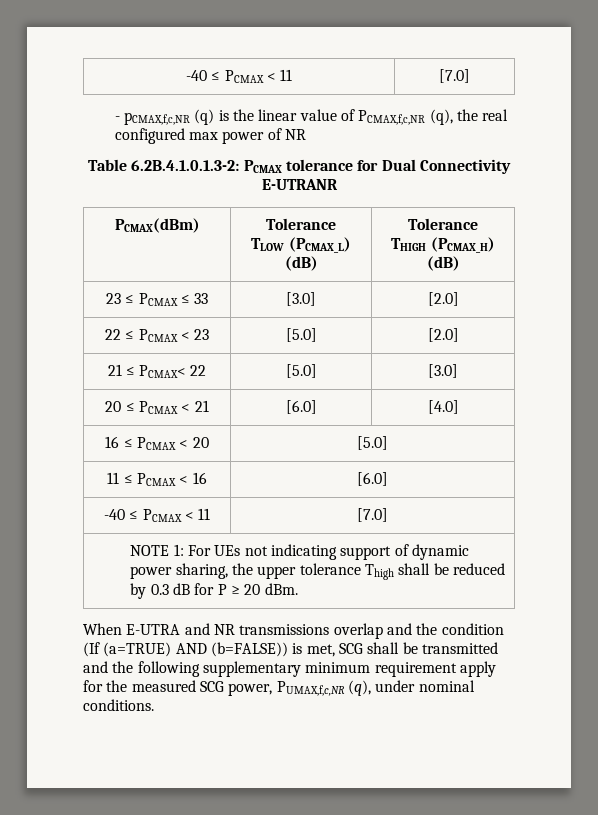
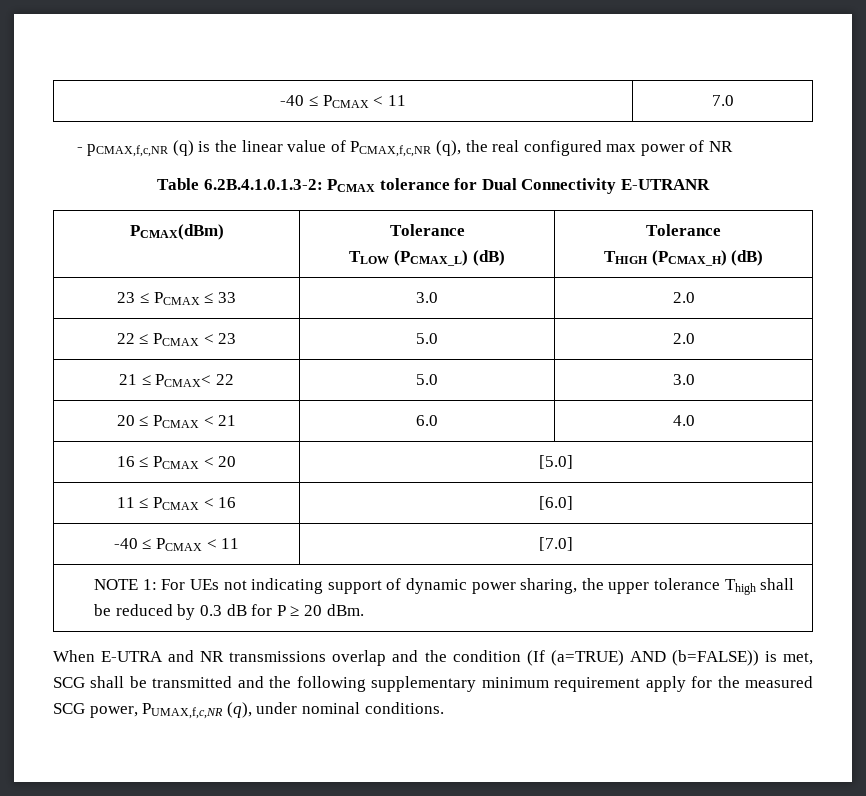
[185,69,293,83] [439,69,470,83] -40 ≤ PCMAX < 11 | [7.0] -> [280,95,406,108] [711,95,734,106] -40 ≤ PCMAX < 11 | 7.0
[286,292,316,306] [427,292,459,306] [3.0] | [2.0] -> [416,292,438,303] [672,292,695,303] 3.0 | 2.0
[285,328,317,342] [427,328,459,342] [5.0] | [2.0] -> [416,333,438,344] [672,333,695,344] 5.0 | 2.0
[285,364,317,378] [428,364,458,378] [5.0] | [3.0] -> [416,374,438,385] [672,374,695,385] 5.0 | 3.0
[285,400,317,414] [427,400,459,414] [6.0] | [4.0] -> [416,415,438,426] [672,415,695,426] 6.0 | 4.0

